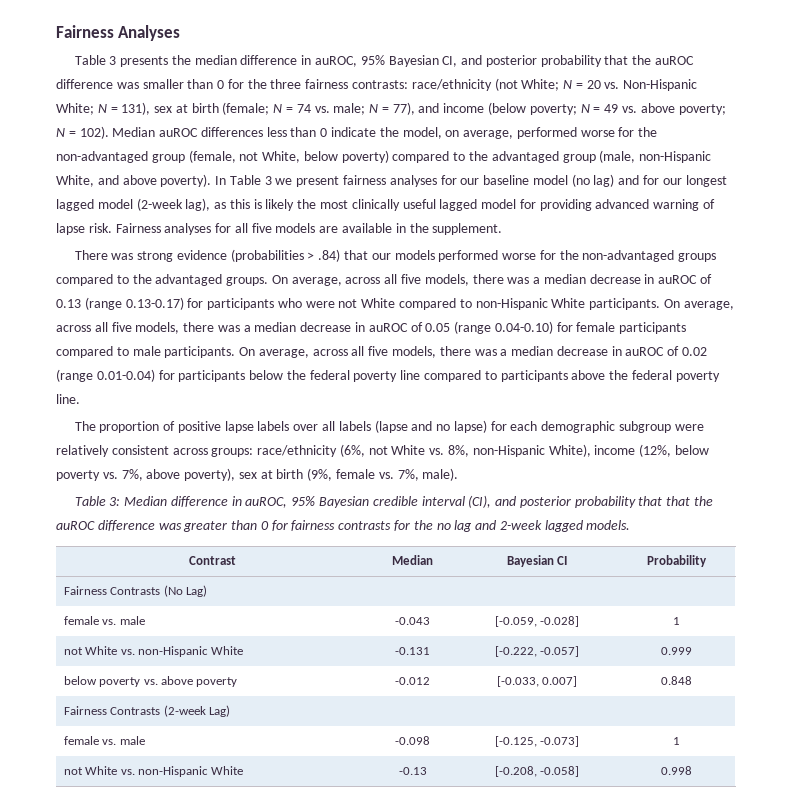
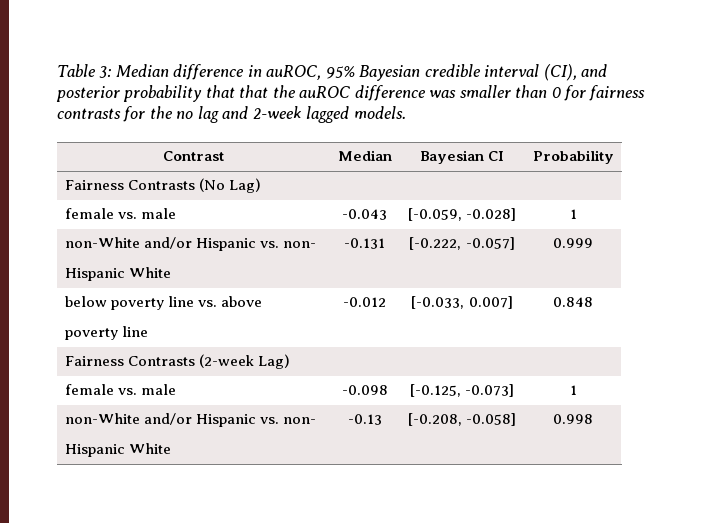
[56,25,181,41] [74,55,695,67] [56,78,698,91] [56,102,726,115] [56,126,658,139] [56,150,712,163] [56,174,727,187] [56,198,716,211] [56,223,503,235] [74,249,717,262] [56,274,713,286] [56,297,734,310] [56,321,687,334] [56,346,708,358] [56,369,720,382] [56,394,80,404] [74,420,704,433] [56,444,709,457] [56,468,459,481] Fairness Analyses // Table 3 presents the median difference in auROC, 95% Bayesian CI, and posterior probability that the auROC difference was smaller than 0 for the three fairness contrasts: race/ethnicity (not White; N = 20 vs. Non-Hispanic White; N = 131), sex at birth (female; N = 74 vs. male; N = 77), and income (below poverty; N = 49 vs. above poverty; N = 102). Median auROC differences less than 0 indicate the model, on average, performed worse for the non-advantaged group (female, not White, below poverty) compared to the advantaged group (male, non-Hispanic White, and above poverty). In Table 3 we present fairness analyses for our baseline model (no lag) and for our longest lagged model (2-week lag), as this is likely the most clinically useful lagged model for providing advanced warning of lapse risk. Fairness analyses for all five models are available in the supplement. // There was strong evidence (probabilities > .84) that our models performed worse for the non-advantaged groups compared to the advantaged groups. On average, across all five models, there was a median decrease in auROC of 0.13 (range 0.13-0.17) for participants who were not White compared to non-Hispanic White participants. On average, across all five models, there was a median decrease in auROC of 0.05 (range 0.04-0.10) for female participants compared to male participants. On average, across all five models, there was a median decrease in auROC of 0.02 (range 0.01-0.04) for participants below the federal poverty line compared to participants above the federal poverty line. // The proportion of positive lapse labels over all labels (lapse and no lapse) for each demographic subgroup were relatively consistent across groups: race/ethnicity (6%, not White vs. 8%, non-Hispanic White), income (12%, below poverty vs. 7%, above poverty), sex at birth (9%, female vs. 7%, male). // -> (57, 70) none
[183,521,228,532] greater -> [459,85,511,98] smaller
[63,646,209,657] not White vs. non-Hispanic -> [64,237,316,251] [64,268,125,281] non-White and/or Hispanic vs. non- // Hispanic
[143,676,238,687] vs. above poverty -> [167,296,262,307] [64,326,148,340] line vs. above // poverty line
[63,766,209,777] not White vs. non-Hispanic -> [64,413,316,427] [64,444,125,457] non-White and/or Hispanic vs. non- // Hispanic

